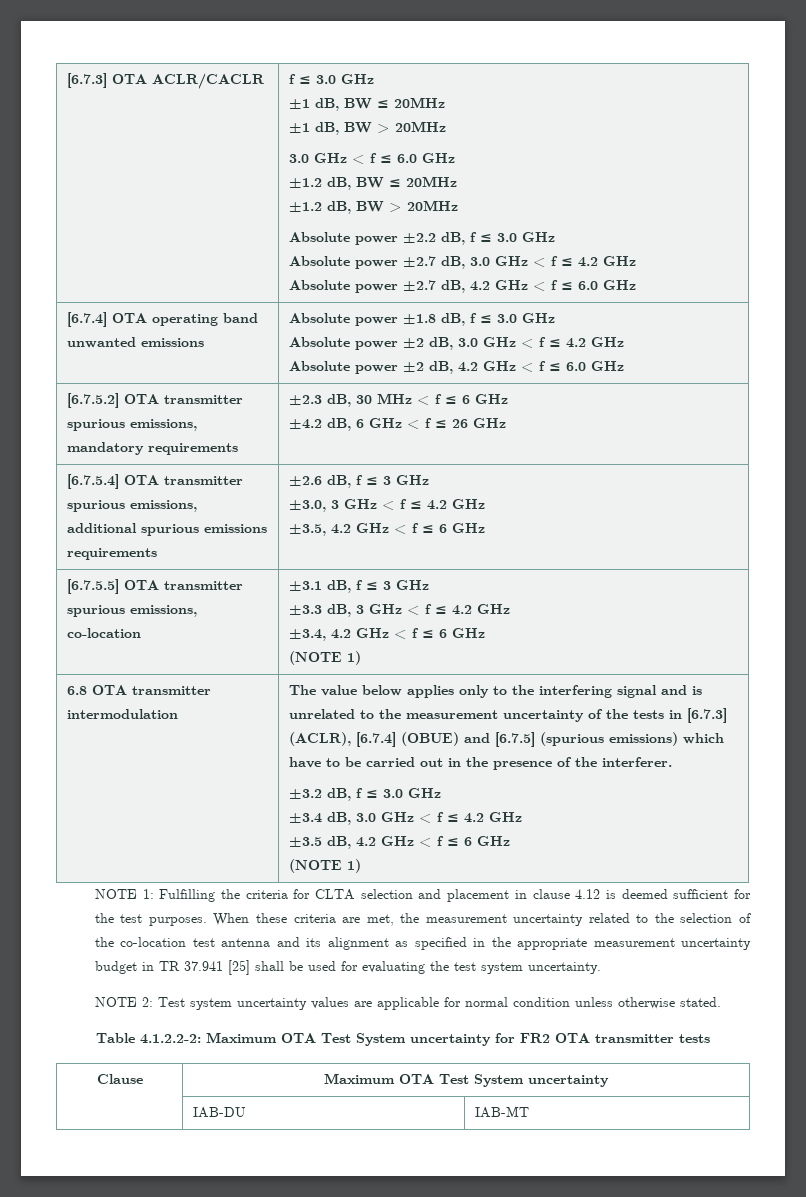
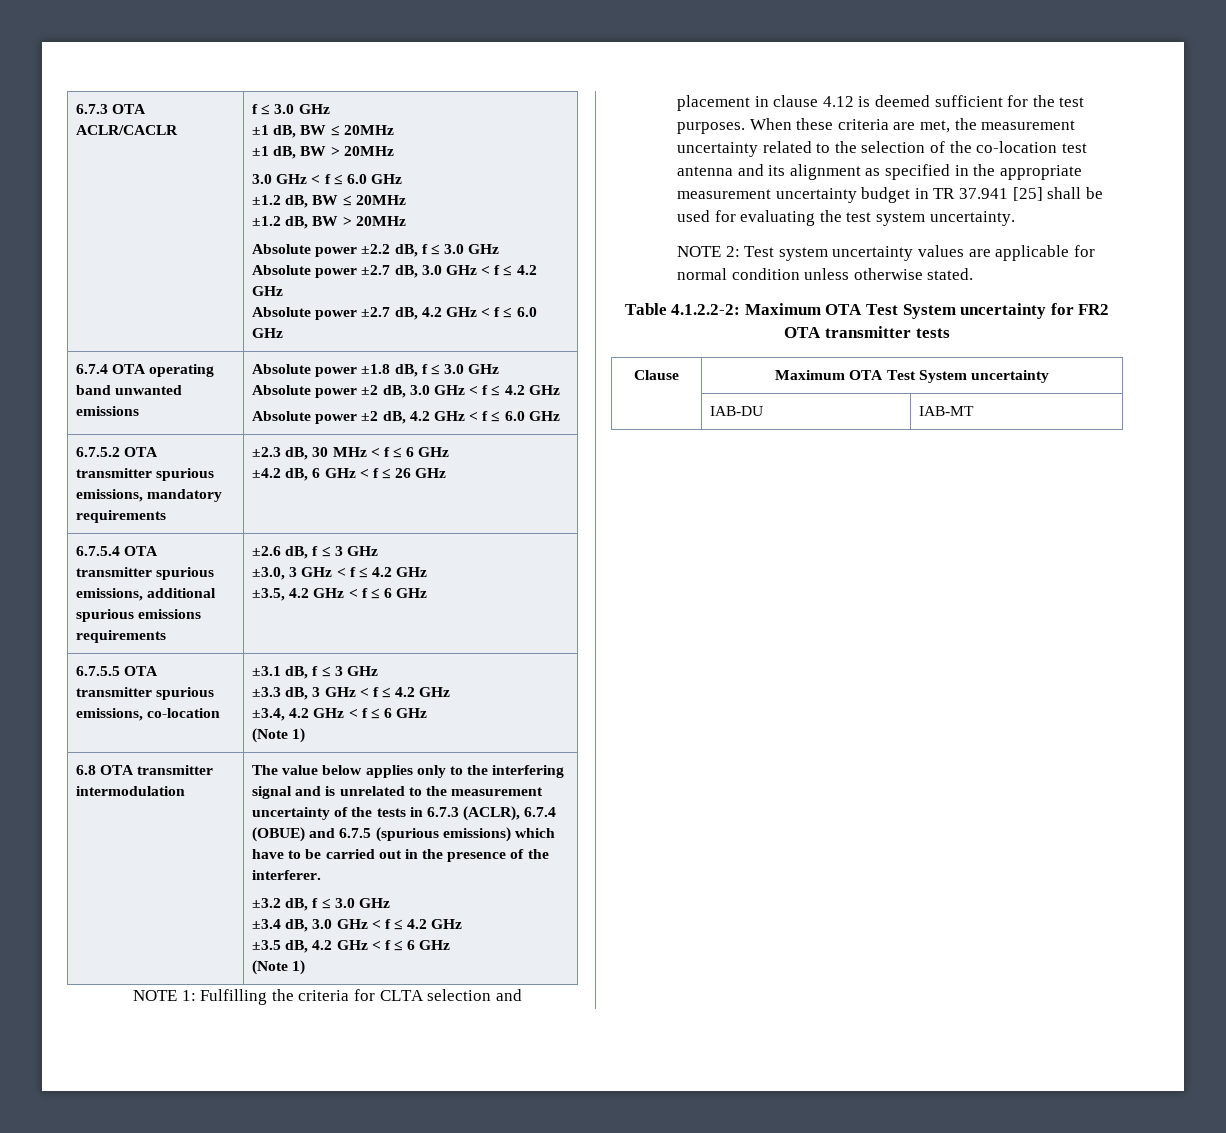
[66,73,107,88] [6.7.3] -> [75,104,108,114] 6.7.3
[66,312,107,327] [6.7.4] -> [75,364,108,374] 6.7.4
[66,393,119,408] [6.7.5.2] -> [75,447,120,457] 6.7.5.2
[66,474,119,489] [6.7.5.4] -> [75,546,120,556] 6.7.5.4
[66,579,119,594] [6.7.5.5] -> [75,666,120,676] 6.7.5.5
[288,651,342,665] (NOTE -> [251,728,288,743] (Note
[686,708,727,723] [288,732,396,747] [6.7.3] (ACLR), [6.7.4] -> [426,806,557,821] 6.7.3 (ACLR), 6.7.4
[494,732,535,747] [6.7.5] -> [339,828,372,838] 6.7.5
[288,859,342,873] (NOTE -> [251,960,288,975] (Note

